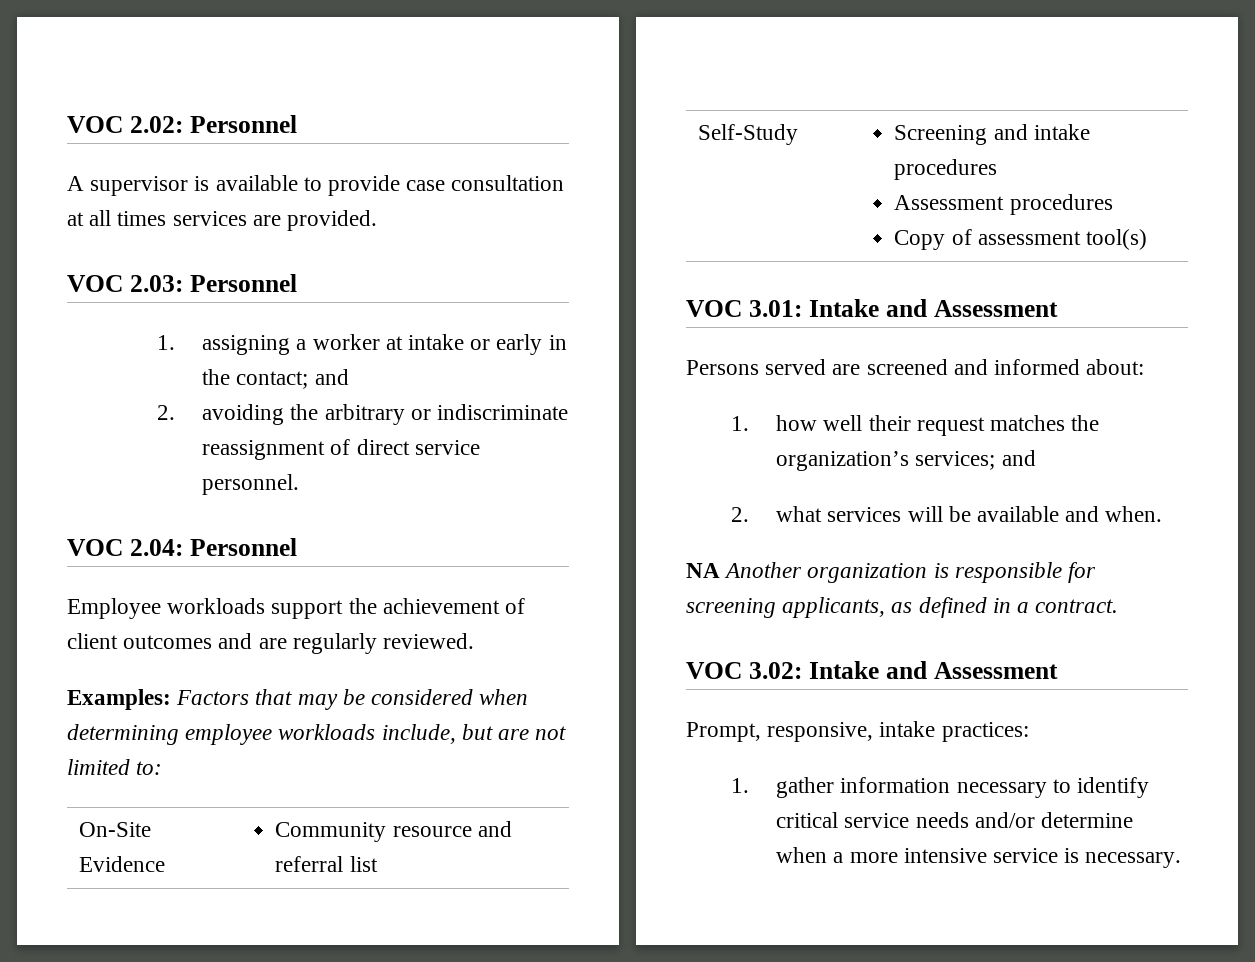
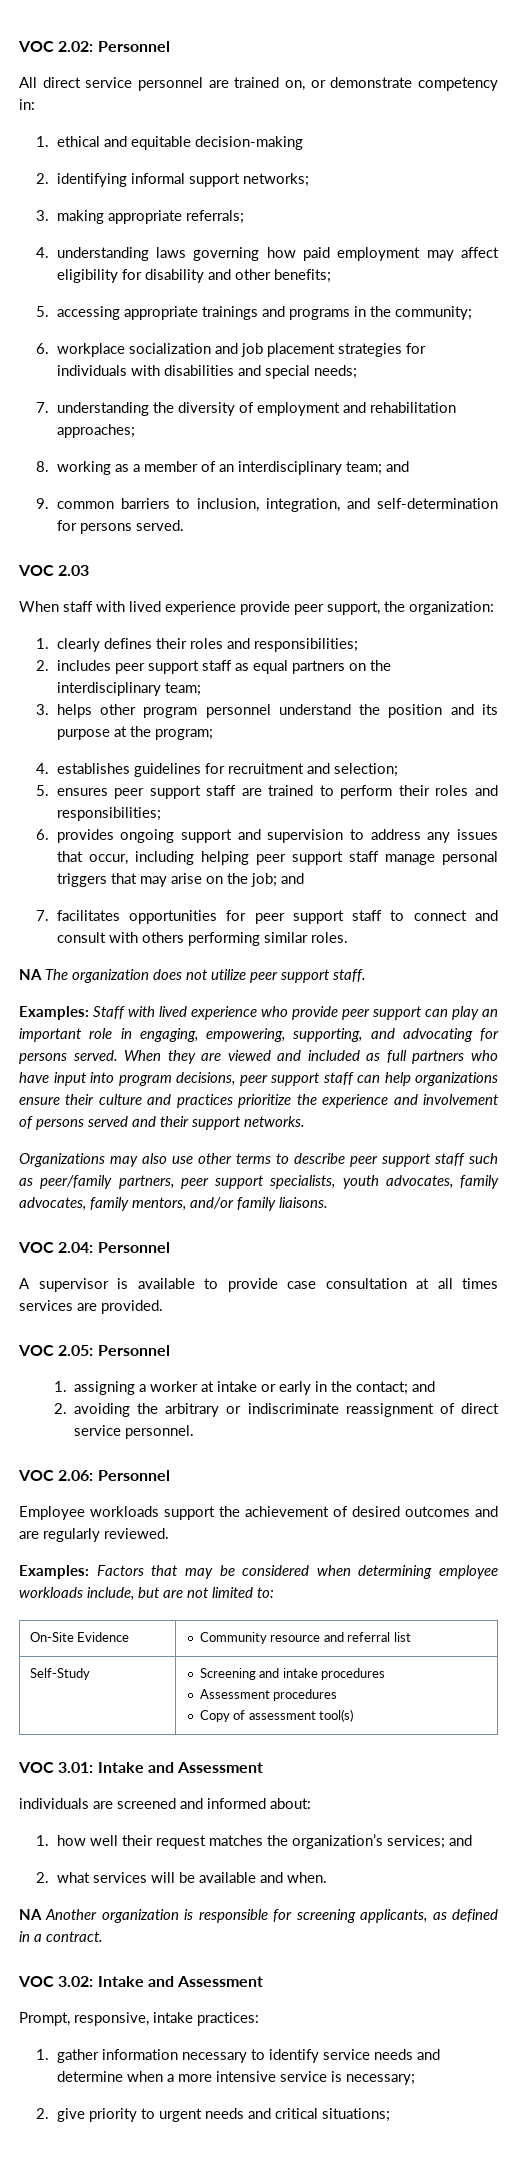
(297, 124) none -> [19,77,499,91] [19,99,35,110] [36,136,303,150] [36,173,309,187] [36,210,244,224] [36,247,500,261] [56,269,331,283] [36,306,472,320] [36,343,426,357] [56,365,357,379] [36,402,456,416] [56,424,135,438] [36,461,409,475] [36,498,498,512] [56,520,184,534] [18,565,90,576] [19,601,494,615] [36,638,358,652] [36,660,391,674] [56,682,201,696] [36,704,498,718] [56,726,213,740] [36,763,398,777] [36,785,499,799] [56,807,161,821] [36,829,498,843] [56,851,498,865] [56,873,304,887] [36,910,499,924] [56,932,348,946] [19,969,366,983] [19,1006,498,1020] [19,1028,499,1042] [19,1050,499,1064] [19,1072,498,1086] [19,1094,500,1108] [19,1116,305,1130] [19,1153,498,1167] [19,1175,499,1189] [19,1197,328,1211] [18,1242,170,1253] // All direct service personnel are trained on, or demonstrate competency in: // 1. ethical and equitable decision-making // 2. identifying informal support networks; // 3. making appropriate referrals; // 4. understanding laws governing how paid employment may affect eligibility for disability and other benefits; // 5. accessing appropriate trainings and programs in the community; // 6. workplace socialization and job placement strategies for individuals with disabilities and special needs; // 7. understanding the diversity of employment and rehabilitation approaches; // 8. working as a member of an interdisciplinary team; and // 9. common barriers to inclusion, integration, and self-determination for persons served. // VOC 2.03 // When staff with lived experience provide peer support, the organization: // 1. clearly defines their roles and responsibilities; // 2. includes peer support staff as equal partners on the interdisciplinary team; // 3. helps other program personnel understand the position and its purpose at the program; // 4. establishes guidelines for recruitment and selection; // 5. ensures peer support staff are trained to perform their roles and responsibilities; // 6. provides ongoing support and supervision to address any issues that occur, including helping peer support staff manage personal triggers that may arise on the job; and // 7. facilitates opportunities for peer support staff to connect and consult with others performing similar roles. // NA The organization does not utilize peer support staff. // Examples: Staff with lived experience who provide peer support can play an important role in engaging, empowering, supporting, and advocating for persons served. When they are viewed and included as full partners who have input into program decisions, peer support staff can help organizations ensure their culture and practices prioritize the experience and involvement of persons served and their support networks. // Organizations may also use other terms to describe peer support staff such as peer/family partners, peer support specialists, youth advocates, family advocates, family mentors, and/or family liaisons. // VOC 2.04: Personnel
[129,275,183,292] 2.03: -> [58,1345,94,1356] 2.05:
[129,539,183,556] 2.04: -> [58,1470,94,1481] 2.06:
[67,633,118,649] client -> [352,1506,400,1517] desired
[686,359,827,375] Persons served -> [19,1798,89,1809] individuals
[776,812,839,828] critical -> (319, 2056) none
[974,812,1035,828] and/or -> [416,2049,440,2060] and
[1085,852,1182,868] necessary. -> [345,2074,415,2085] [36,2108,390,2122] necessary; // 2. give priority to urgent needs and critical situations;

